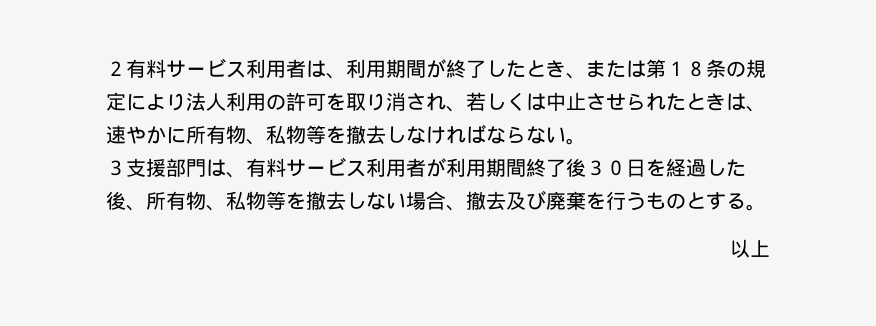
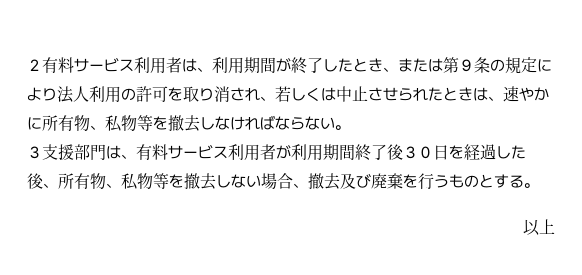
[666,61,706,77] １８ -> [459,59,474,72] ９

